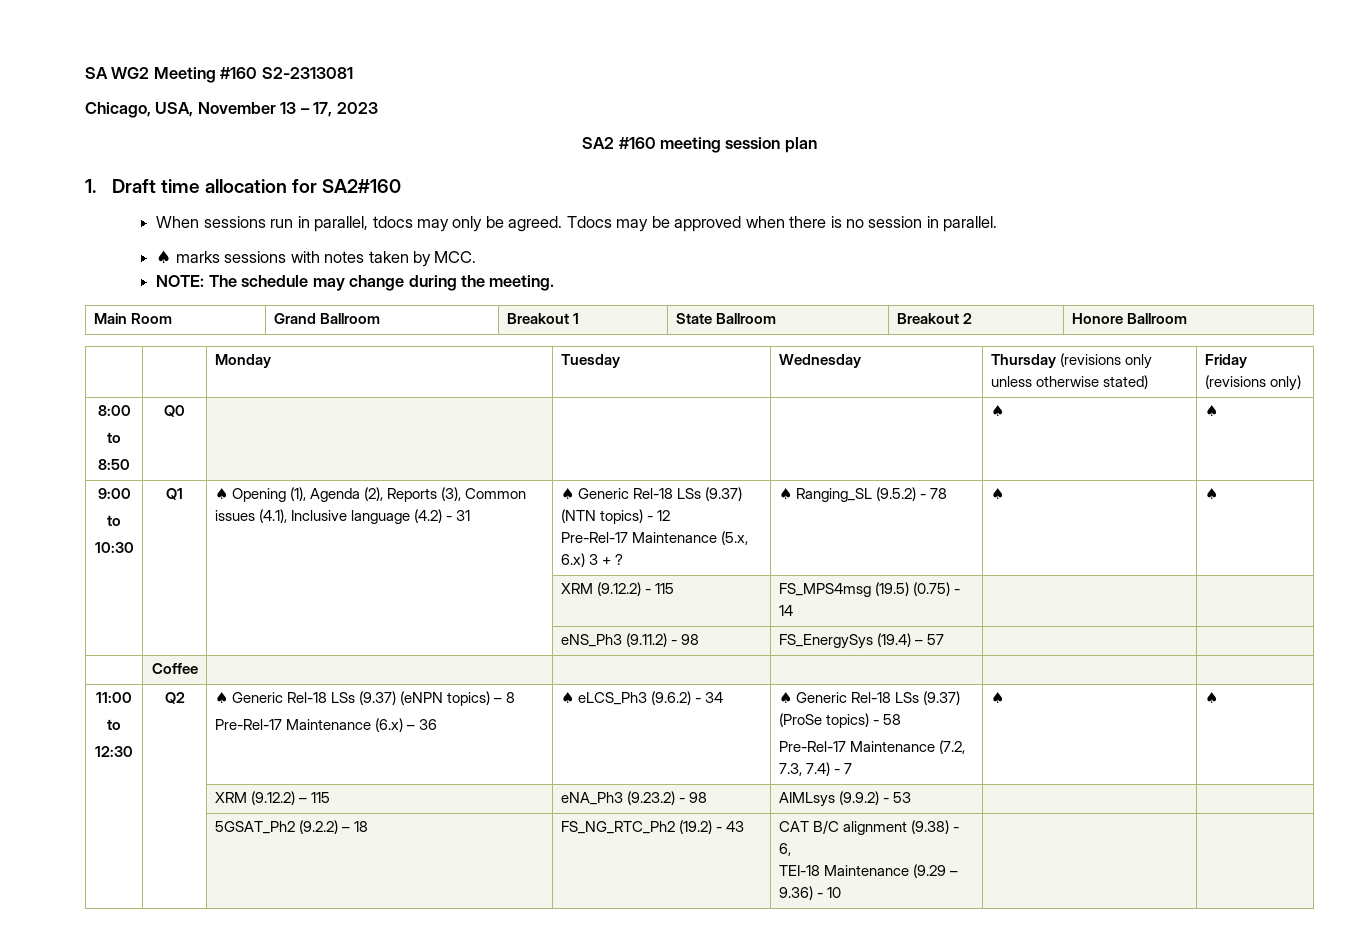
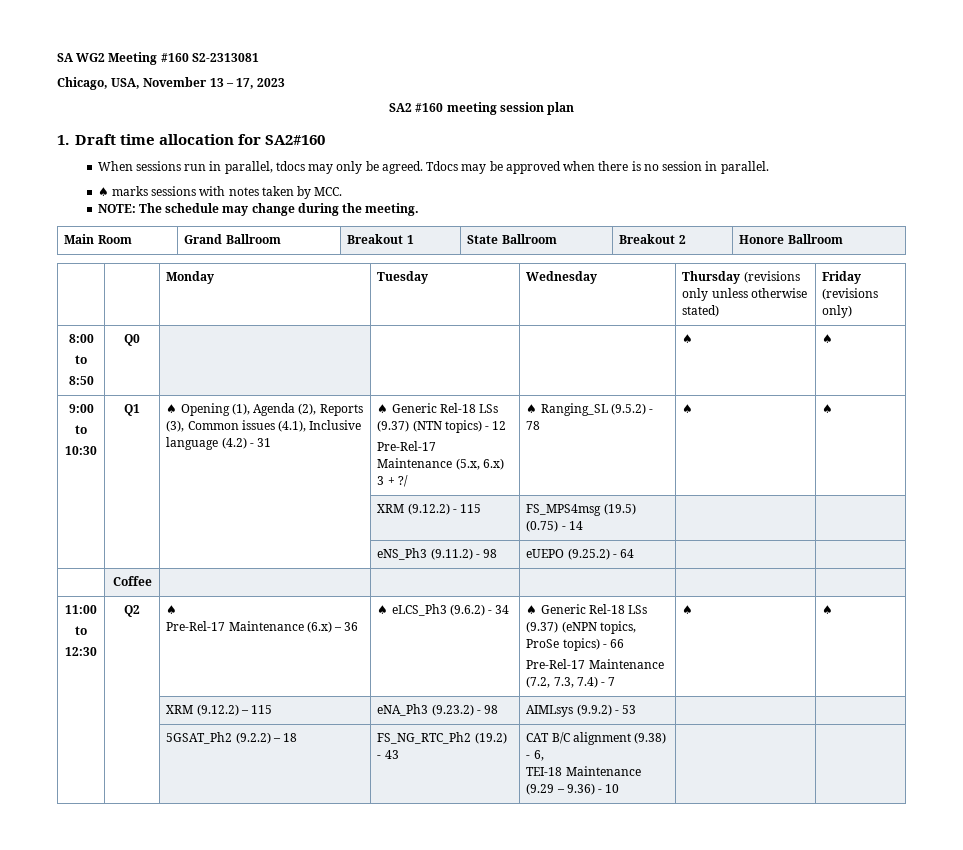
[614,554,623,565] ? -> [397,475,408,487] ?/
[778,633,944,649] FS_EnergySys (19.4) – 57 -> [526,548,635,560] eUEPO (9.25.2) - 64
[231,691,515,706] Generic Rel-18 LSs (9.37) (eNPN topics) – 8 -> (178, 609) none
[778,713,901,728] (ProSe topics) - 58 -> [561,621,636,634] [526,638,625,651] (eNPN topics, ProSe topics) - 66

